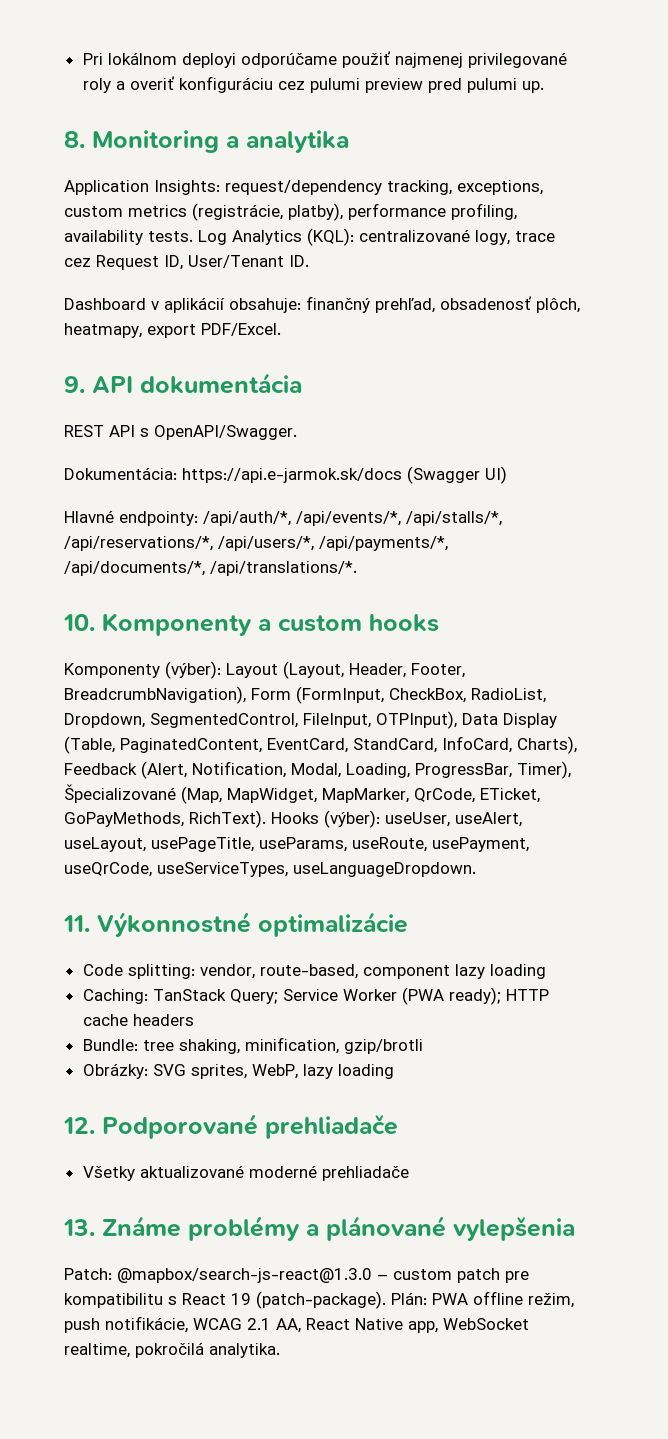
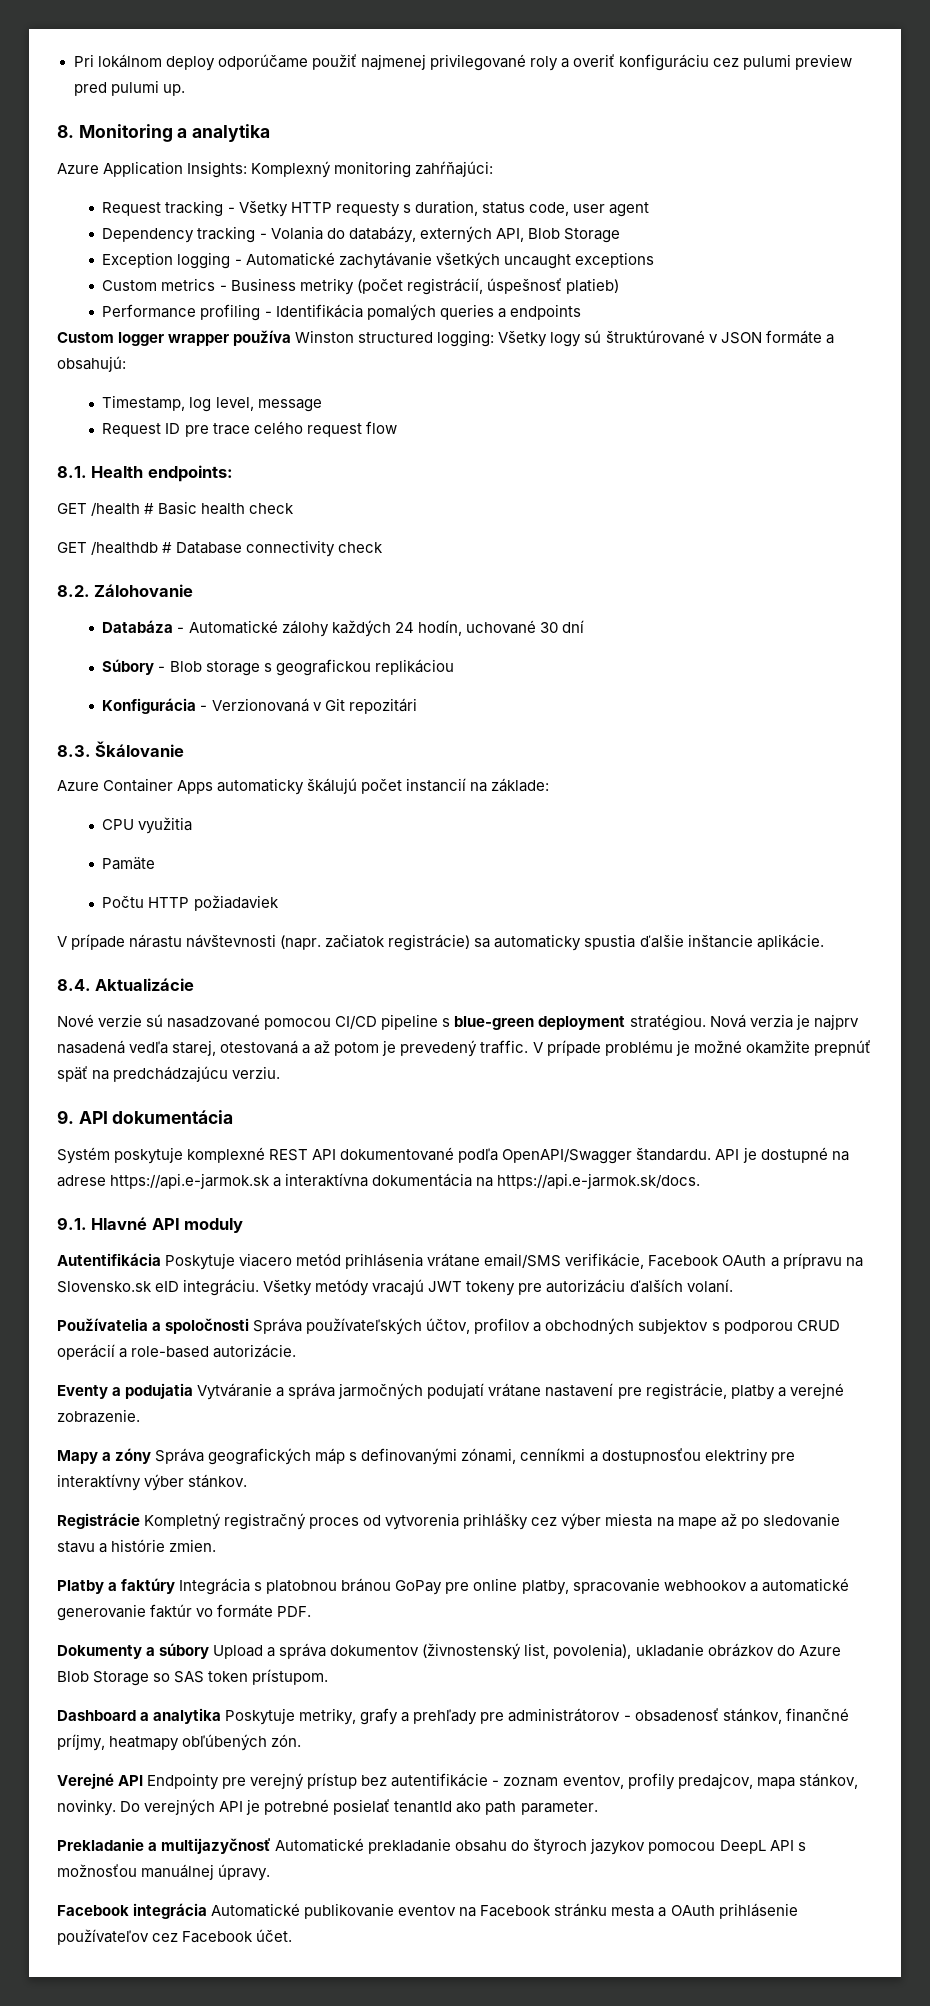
[181,53,236,68] deployi -> [165,56,215,71] deploy
(349, 141) none -> [57,163,99,174] Azure
[225,180,543,195] [64,203,517,221] [64,228,555,246] [64,255,309,270] [64,296,580,313] [64,323,281,338] [64,373,302,394] [64,425,297,440] [64,466,507,484] [64,510,502,526] [64,536,448,551] [64,561,357,576] [63,613,439,636] [64,661,465,679] [64,686,546,704] [64,711,557,729] [64,736,577,754] [64,761,571,779] [64,784,540,804] [64,810,522,828] [64,837,529,852] [64,862,476,877] [63,912,408,937] [82,964,546,979] [82,987,549,1005] [82,1014,194,1026] [82,1037,423,1054] [82,1063,394,1079] [63,1114,398,1139] [82,1165,409,1181] [63,1216,575,1241] [64,1268,529,1283] [64,1291,574,1309] [64,1316,529,1333] [64,1342,280,1358] request/dependency tracking, exceptions, custom metrics (registrácie, platby), performance profiling, availability tests. Log Analytics (KQL): centralizované logy, trace cez Request ID, User/Tenant ID. // Dashboard v aplikácií obsahuje: finančný prehľad, obsadenosť plôch, heatmapy, export PDF/Excel. // 9. API dokumentácia // REST API s OpenAPI/Swagger. // Dokumentácia: https://api.e-jarmok.sk/docs (Swagger UI) // Hlavné endpointy: /api/auth/*, /api/events/*, /api/stalls/*, /api/reservations/*, /api/users/*, /api/payments/*, /api/documents/*, /api/translations/*. // 10. Komponenty a custom hooks // Komponenty (výber): Layout (Layout, Header, Footer, BreadcrumbNavigation), Form (FormInput, CheckBox, RadioList, Dropdown, SegmentedControl, FileInput, OTPInput), Data Display (Table, PaginatedContent, EventCard, StandCard, InfoCard, Charts), Feedback (Alert, Notification, Modal, Loading, ProgressBar, Timer), Špecializované (Map, MapWidget, MapMarker, QrCode, ETicket, GoPayMethods, RichText). Hooks (výber): useUser, useAlert, useLayout, usePageTitle, useParams, useRoute, usePayment, useQrCode, useServiceTypes, useLanguageDropdown. // 11. Výkonnostné optimalizácie // Code splitting: vendor, route-based, component lazy loading // Caching: TanStack Query; Service Worker (PWA ready); HTTP cache headers // Bundle: tree shaking, minification, gzip/brotli // Obrázky: SVG sprites, WebP, lazy loading // 12. Podporované prehliadače // Všetky aktualizované moderné prehliadače // 13. Známe problémy a plánované vylepšenia // Patch: @mapbox/search-js-react@1.3.0 – custom patch pre kompatibilitu s React 19 (patch-package). Plán: PWA offline režim, push notifikácie, WCAG 2.1 AA, React Native app, WebSocket realtime, pokročilá analytika. -> [251,161,494,178] [102,200,649,217] [102,226,620,243] [102,252,654,269] [102,278,619,295] [102,304,581,321] [57,330,834,347] [57,356,126,372] [102,395,322,412] [102,421,397,437] [57,465,233,482] [57,501,295,516] [57,540,384,557] [57,584,194,597] [102,620,584,637] [102,659,454,676] [102,698,417,714] [57,741,185,757] [57,778,550,795] [102,817,193,834] [102,857,156,870] [102,895,279,911] [57,934,824,951] [57,978,195,991] [57,1014,859,1031] [57,1040,871,1057] [57,1066,281,1082] [57,1110,234,1124] [57,1147,849,1164] [57,1173,701,1189] [57,1217,244,1233] [57,1253,863,1270] [57,1279,733,1296] [57,1318,840,1335] [57,1344,297,1360] [57,1383,844,1400] [57,1409,140,1423] [57,1448,795,1465] [57,1474,248,1491] [57,1513,840,1530] [57,1539,217,1553] [57,1578,849,1595] [57,1604,312,1621] [57,1643,841,1660] [57,1669,329,1686] [57,1708,849,1725] [57,1734,302,1751] [57,1773,858,1790] [57,1799,598,1816] [57,1838,806,1855] [57,1864,271,1881] [57,1903,798,1919] [57,1929,293,1945] Komplexný monitoring zahŕňajúci: // Request tracking - Všetky HTTP requesty s duration, status code, user agent // Dependency tracking - Volania do databázy, externých API, Blob Storage // Exception logging - Automatické zachytávanie všetkých uncaught exceptions // Custom metrics - Business metriky (počet registrácií, úspešnosť platieb) // Performance profiling - Identifikácia pomalých queries a endpoints // Custom logger wrapper používa Winston structured logging: Všetky logy sú štruktúrované v JSON formáte a obsahujú: // Timestamp, log level, message // Request ID pre trace celého request flow // 8.1. Health endpoints: // GET /health # Basic health check // GET /healthdb # Database connectivity check // 8.2. Zálohovanie // Databáza - Automatické zálohy každých 24 hodín, uchované 30 dní // Súbory - Blob storage s geografickou replikáciou // Konfigurácia - Verzionovaná v Git repozitári // 8.3. Škálovanie // Azure Container Apps automaticky škálujú počet instancií na základe: // CPU využitia // Pamäte // Počtu HTTP požiadaviek // V prípade nárastu návštevnosti (napr. začiatok registrácie) sa automaticky spustia ďalšie inštancie aplikácie. // 8.4. Aktualizácie // Nové verzie sú nasadzované pomocou CI/CD pipeline s blue-green deployment stratégiou. Nová verzia je najprv nasadená vedľa starej, otestovaná a až potom je prevedený traffic. V prípade problému je možné okamžite prepnúť späť na predchádzajúcu verziu. // 9. API dokumentácia // Systém poskytuje komplexné REST API dokumentované podľa OpenAPI/Swagger štandardu. API je dostupné na adrese https://api.e-jarmok.sk a interaktívna dokumentácia na https://api.e-jarmok.sk/docs. // 9.1. Hlavné API moduly // Autentifikácia Poskytuje viacero metód prihlásenia vrátane email/SMS verifikácie, Facebook OAuth a prípravu na Slovensko.sk eID integráciu. Všetky metódy vracajú JWT tokeny pre autorizáciu ďalších volaní. // Používatelia a spoločnosti Správa používateľských účtov, profilov a obchodných subjektov s podporou CRUD operácií a role-based autorizácie. // Eventy a podujatia Vytváranie a správa jarmočných podujatí vrátane nastavení pre registrácie, platby a verejné zobrazenie. // Mapy a zóny Správa geografických máp s definovanými zónami, cenníkmi a dostupnosťou elektriny pre interaktívny výber stánkov. // Registrácie Kompletný registračný proces od vytvorenia prihlášky cez výber miesta na mape až po sledovanie stavu a histórie zmien. // Platby a faktúry Integrácia s platobnou bránou GoPay pre online platby, spracovanie webhookov a automatické generovanie faktúr vo formáte PDF. // Dokumenty a súbory Upload a správa dokumentov (živnostenský list, povolenia), ukladanie obrázkov do Azure Blob Storage so SAS token prístupom. // Dashboard a analytika Poskytuje metriky, grafy a prehľady pre administrátorov - obsadenosť stánkov, finančné príjmy, heatmapy obľúbených zón. // Verejné API Endpointy pre verejný prístup bez autentifikácie - zoznam eventov, profily predajcov, mapa stánkov, novinky. Do verejných API je potrebné posielať tenantId ako path parameter. // Prekladanie a multijazyčnosť Automatické prekladanie obsahu do štyroch jazykov pomocou DeepL API s možnosťou manuálnej úpravy. // Facebook integrácia Automatické publikovanie eventov na Facebook stránku mesta a OAuth prihlásenie používateľov cez Facebook účet.

